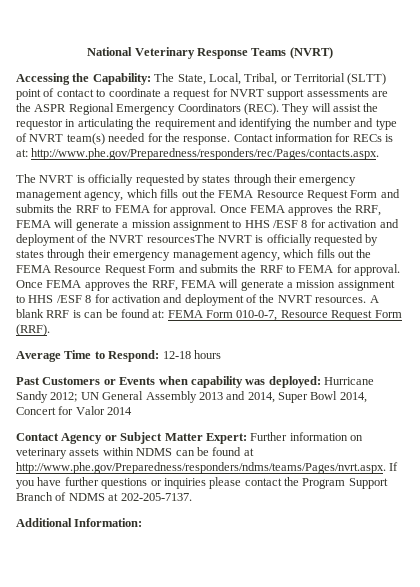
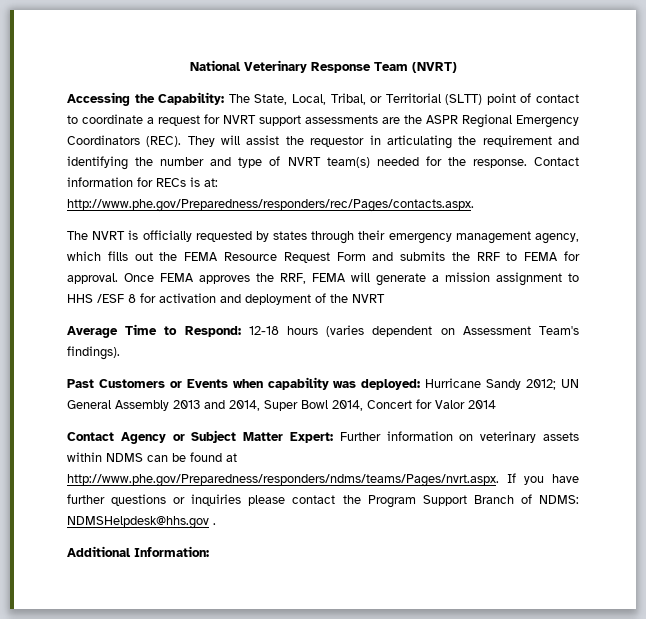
[251,48,287,56] Teams -> [373,62,408,71] Team
[146,234,379,246] [16,249,372,261] [16,264,401,276] [16,279,395,291] [16,294,379,306] [16,309,402,321] [16,324,50,336] resourcesThe NVRT is officially requested by states through their emergency management agency, which fills out the FEMA Resource Request Form and submits the RRF to FEMA for approval. Once FEMA approves the RRF, FEMA will generate a mission assignment to HHS /ESF 8 for activation and deployment of the NVRT resources. A blank RRF is can be found at: FEMA Form 010-0-7, Resource Request Form (RRF). -> (385, 298) none
(221, 354) none -> [326,325,579,337] [67,346,120,360] (varies dependent on Assessment Team's findings).
[68,493,192,501] NDMS at 202-205-7137. -> [538,495,579,504] [67,516,216,529] NDMS: NDMSHelpdesk@hhs.gov .

